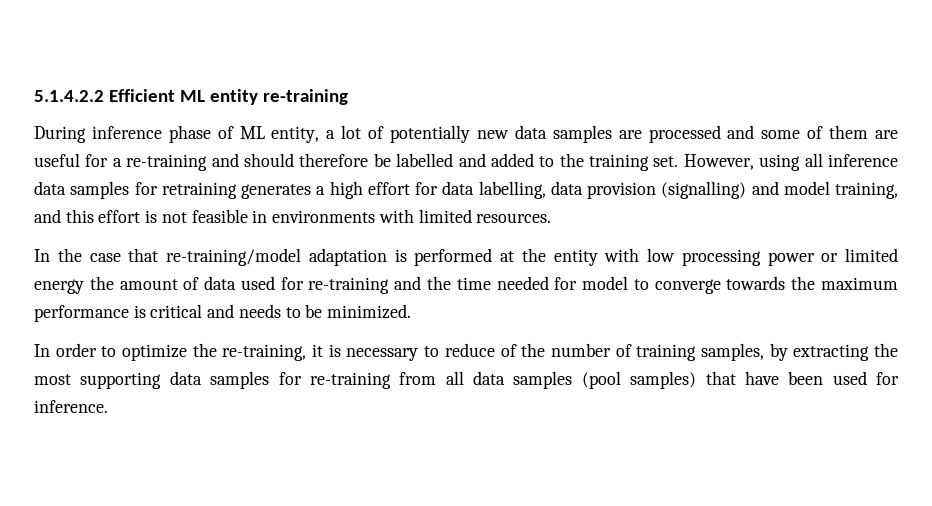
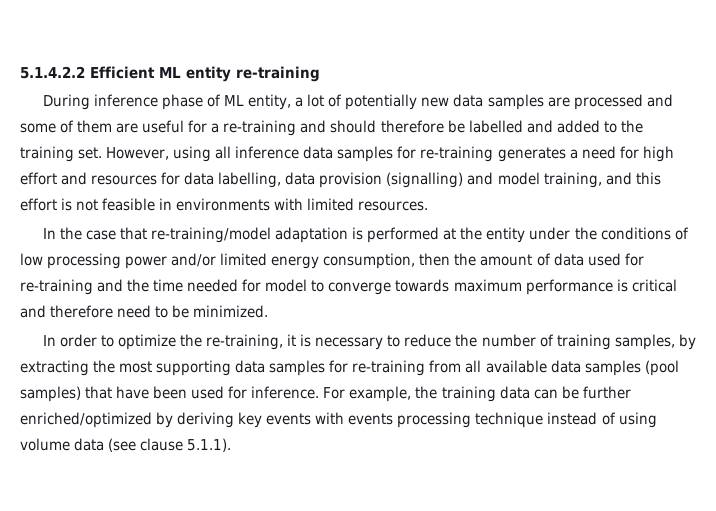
[161,182,237,199] retraining -> [420,146,494,162] re-training
[329,181,410,199] high effort -> [581,146,674,162] [20,172,158,185] need for high effort and resources
[604,248,640,262] with -> [529,227,689,240] under the conditions of
[821,253,839,262] or -> [171,253,217,267] and/or
(84, 286) none -> [323,253,451,269] consumption, then
[791,276,816,290] the -> (450, 285) none
[238,304,281,318] needs -> [50,305,152,318] therefore need
[500,344,517,357] of -> (452, 340) none
(464, 378) none -> [485,360,547,373] available
(108, 406) none -> [323,386,631,402] [20,412,657,428] [20,438,232,452] For example, the training data can be further enriched/optimized by deriving key events with events processing technique instead of using volume data (see clause 5.1.1).

